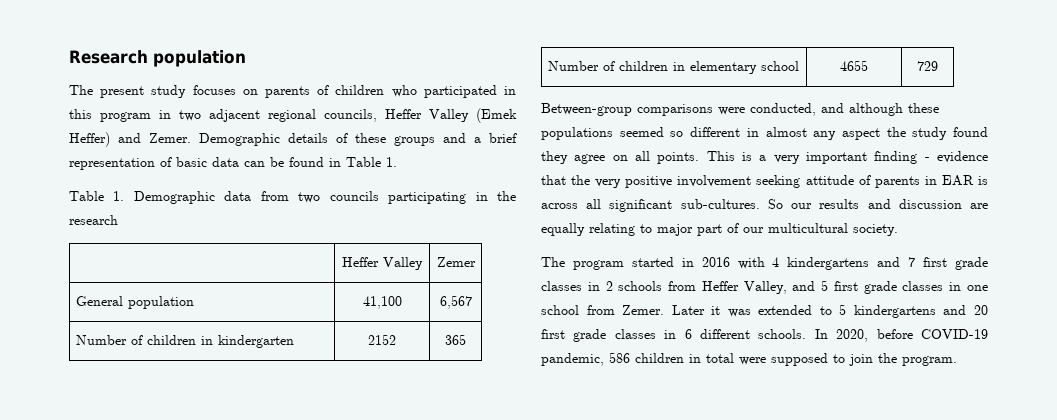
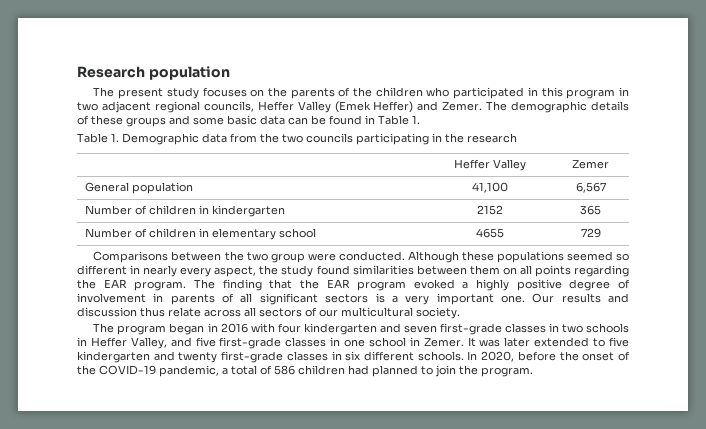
[265,85,330,98] parents of -> [267,87,373,99] the parents of the
[199,133,280,146] Demographic -> [486,101,588,113] The demographic
[474,133,517,143] [69,157,172,170] a brief representation of -> [193,117,224,125] some
(289, 196) none -> [260,133,279,143] the
[541,103,903,116] Between-group comparisons were conducted, and although -> [93,251,459,263] Comparisons between the two group were conducted. Although
[765,127,988,140] [541,151,988,164] [541,175,988,188] [541,199,988,212] [541,223,722,236] almost any aspect the study found they agree on all points. This is a very important finding - evidence that the very positive involvement seeking attitude of parents in EAR is across all significant sub-cultures. So our results and discussion are equally relating to major part -> [143,265,629,277] [77,279,631,291] [77,293,629,305] [77,307,302,317] nearly every aspect, the study found similarities between them on all points regarding the EAR program. The finding that the EAR program evoked a highly positive degree of involvement in parents of all significant sectors is a very important one. Our results and discussion thus relate across all sectors
[631,257,674,267] started -> [169,323,205,335] began
[772,257,989,270] [541,280,988,294] [541,304,988,318] [541,329,692,342] 4 kindergartens and 7 first grade classes in 2 schools from Heffer Valley, and 5 first grade classes in one school from Zemer. Later it was extended to 5 kindergartens and 20 first grade classes in 6 -> [277,323,629,335] [77,337,629,349] [77,351,361,363] four kindergarten and seven first-grade classes in two schools in Heffer Valley, and five first-grade classes in one school in Zemer. It was later extended to five kindergarten and twenty first-grade classes in six
[921,329,988,339] [541,352,828,366] COVID-19 pandemic, 586 children in total were supposed -> [559,351,630,361] [77,365,418,377] the onset of the COVID-19 pandemic, a total of 586 children had planned

